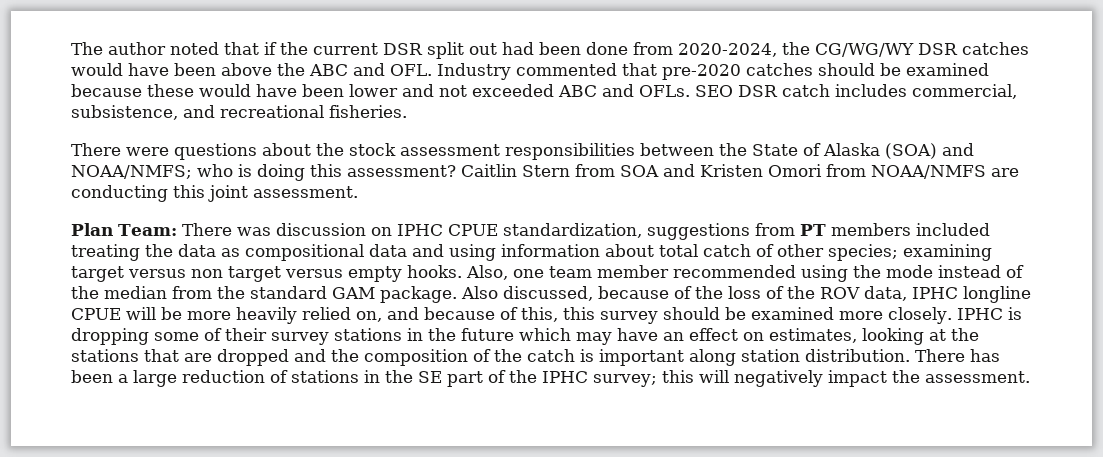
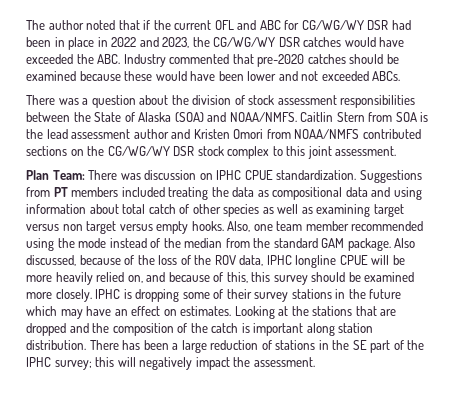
[383,42,777,59] DSR split out had been done from 2020-2024, -> [214,20,411,30] [26,37,190,50] OFL and ABC for CG/WG/WY DSR had been in place in 2022 and 2023,
[174,63,432,76] been above the ABC and OFL. -> [26,54,121,64] exceeded the ABC.
[558,84,1017,99] [71,105,407,120] [71,143,344,160] ABC and OFLs. SEO DSR catch includes commercial, subsistence, and recreational fisheries. // There were questions about the -> [372,71,401,81] [26,95,245,108] ABCs. // There was a question about the division of
[71,164,659,181] NOAA/NMFS; who is doing this assessment? Caitlin Stern from SOA -> [229,112,429,122] [26,129,169,139] NOAA/NMFS. Caitlin Stern from SOA is the lead assessment author
[991,168,1019,177] [71,185,168,202] are conducting -> [362,129,421,139] [26,146,283,159] contributed sections on the CG/WG/WY DSR stock complex to
[502,223,750,240] standardization, suggestions -> [276,170,422,183] standardization. Suggestions
[828,244,898,261] species; -> [223,204,313,217] species as well as
[769,328,924,345] estimates, looking -> [180,306,275,319] estimates. Looking

